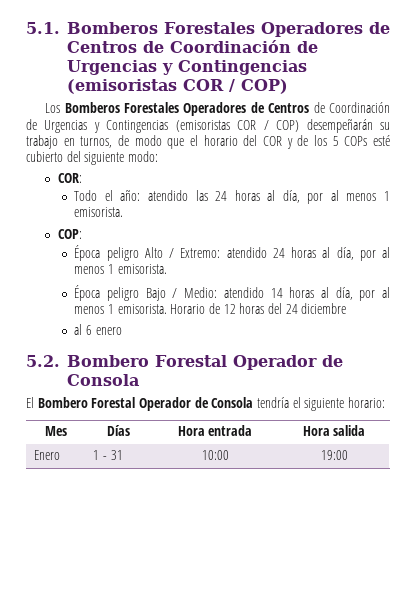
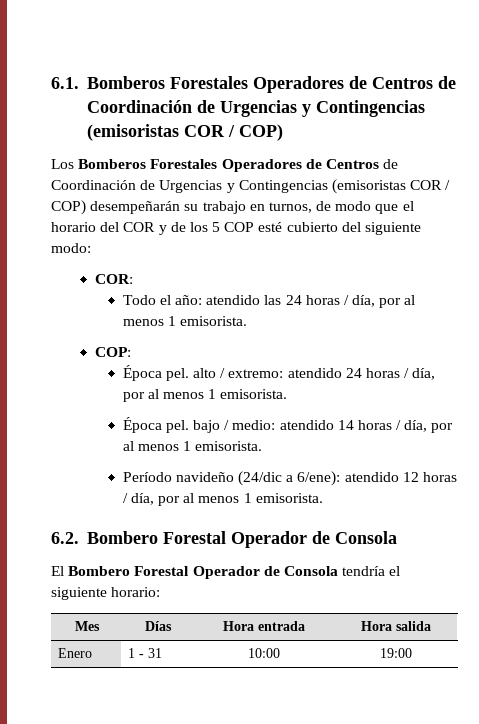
[26,22,60,34] 5.1. -> [51,77,79,89] 6.1.
[344,136,368,146] COPs -> [224,222,255,232] COP
[267,190,276,201] al -> [343,295,349,305] /
[106,247,221,261] peligro Alto / Extremo: -> [165,368,284,381] pel. alto / extremo:
[322,247,331,258] al -> [404,368,410,378] /
[107,287,218,301] peligro Bajo / Medio: -> [165,420,276,433] pel. bajo / medio:
[320,287,390,301] [74,303,347,314] [74,324,122,335] [26,355,60,367] al día, por al menos 1 emisorista. Horario de 12 horas del 24 diciembre // al 6 enero // 5.2. -> [396,420,454,433] [122,441,263,451] [122,471,457,486] [122,493,323,506] [51,532,79,544] / día, por al menos 1 emisorista. // Período navideño (24/dic a 6/ene): atendido 12 horas / día, por al menos 1 emisorista. // 6.2.

